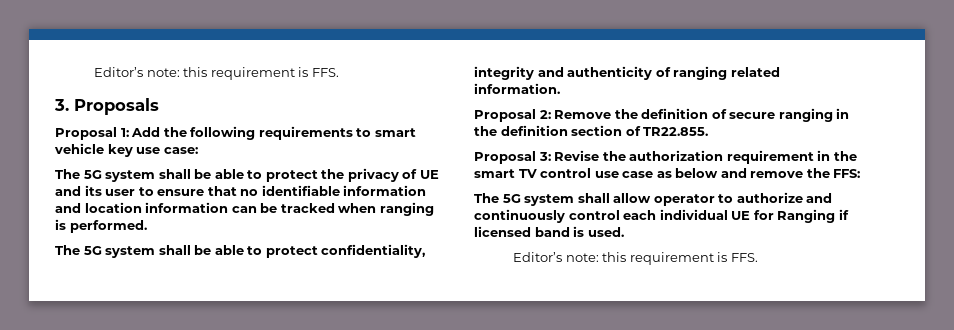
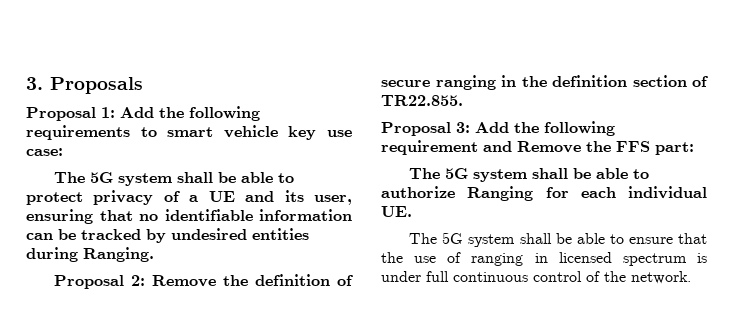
[94,67,339,80] Editor’s note: this requirement is FFS. // -> (26, 83) none
[321,169,345,179] the -> (83, 198) none
(418, 174) none -> [189,195,199,202] a
[105,187,205,196] user to ensure -> [314,195,352,205] [26,209,93,224] user, ensuring
[55,202,434,216] [55,219,147,233] [55,244,426,258] [474,66,780,80] [474,83,560,94] and location information can be tracked when ranging is performed. // The 5G system shall be able to protect confidentiality, integrity and authenticity of ranging related information. -> [26,228,309,243] [26,247,154,262] can be tracked by undesired entities during Ranging.
[554,150,857,164] [474,168,861,178] [474,192,833,206] [474,209,849,223] [474,226,624,237] [513,252,758,265] Revise the authorization requirement in the smart TV control use case as below and remove the FFS: // The 5G system shall allow operator to authorize and continuously control each individual UE for Ranging if licensed band is used. // Editor’s note: this requirement is FFS. -> [475,121,615,136] [381,140,694,155] [409,168,650,182] [381,186,707,201] [381,206,412,217] [409,232,708,247] [381,252,707,266] [381,271,691,284] Add the following requirement and Remove the FFS part: // The 5G system shall be able to authorize Ranging for each individual UE. // The 5G system shall be able to ensure that the use of ranging in licensed spectrum is under full continuous control of the network.

